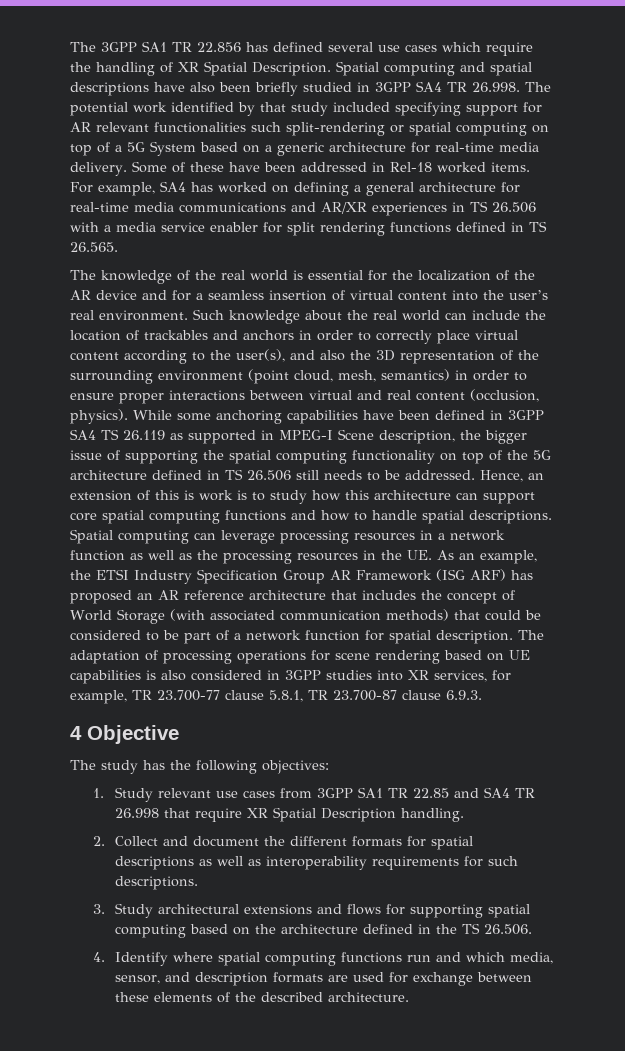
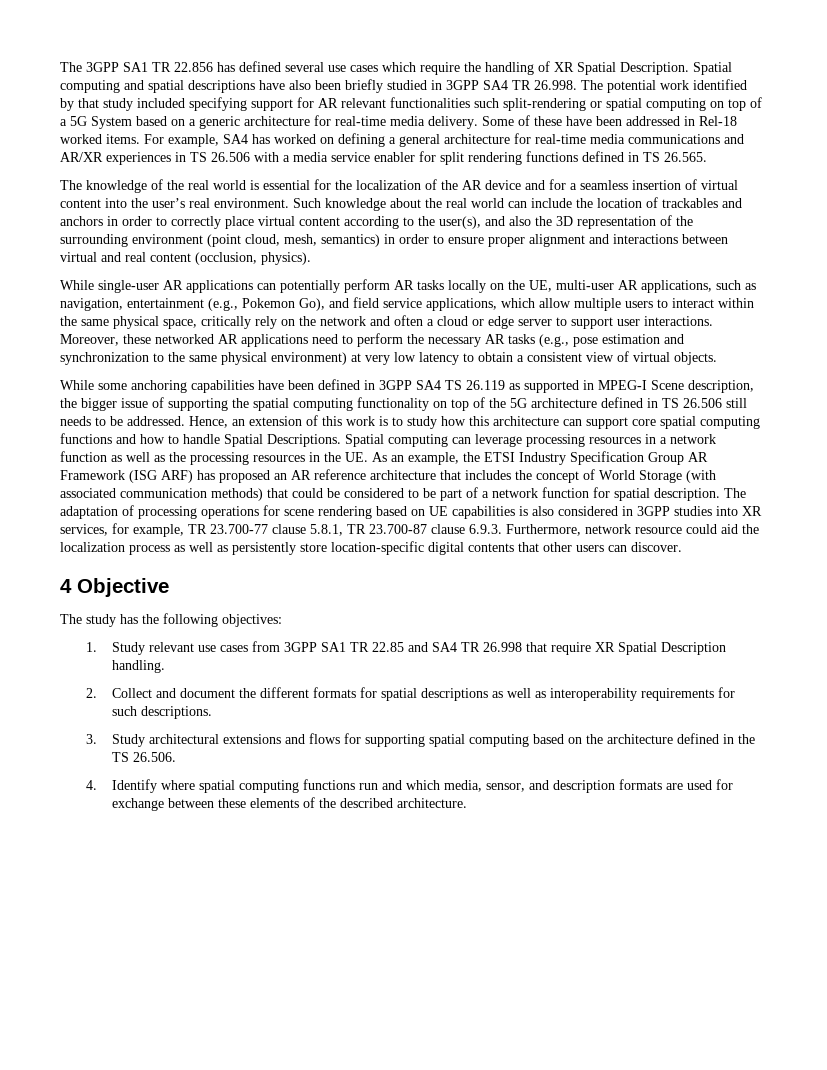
(164, 398) none -> [529,234,609,247] alignment and
(128, 416) none -> [60,279,756,293] [60,297,754,311] [60,315,713,329] [60,333,684,347] [60,351,717,365] // While single-user AR applications can potentially perform AR tasks locally on the UE, multi-user AR applications, such as navigation, entertainment (e.g., Pokemon Go), and field service applications, which allow multiple users to interact within the same physical space, critically rely on the network and often a cloud or edge server to support user interactions. Moreover, these networked AR applications need to perform the necessary AR tasks (e.g., pose estimation and synchronization to the same physical environment) at very low latency to obtain a consistent view of virtual objects. //
[184,490,194,500] is -> (342, 421) none
[422,510,552,524] spatial descriptions. -> [224,434,341,447] Spatial Descriptions.
(482, 695) none -> [506,524,759,536] [60,541,682,555] Furthermore, network resource could aid the localization process as well as persistently store location-specific digital contents that other users can discover.

